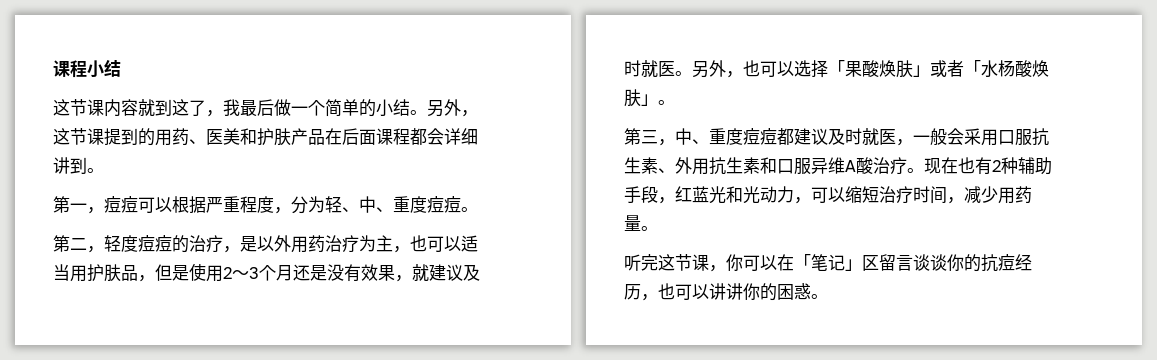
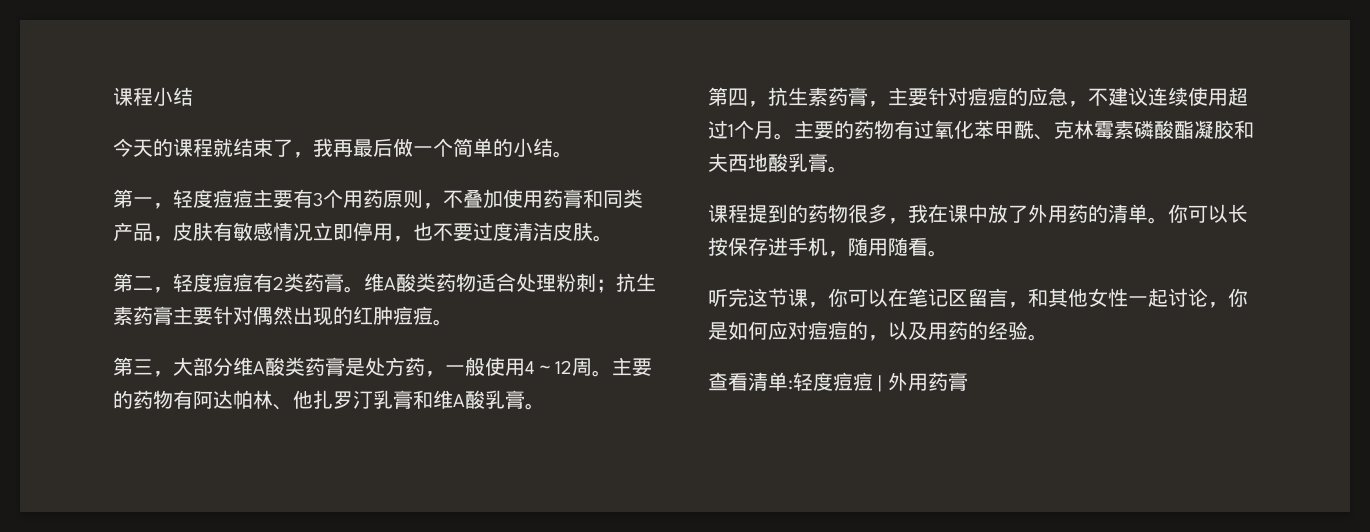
[53,99,240,117] 这节课内容就到这了，我 -> [113,138,353,158] 今天的课程就结束了，我再
[427,99,478,117] [53,128,478,146] [53,157,104,174] [53,196,478,214] [53,235,478,253] [53,263,480,282] [624,60,1049,78] [624,89,675,107] [624,128,1049,146] [624,157,1052,175] [624,186,1032,204] [624,215,641,231] 另外，这节课提到的用药、医美和护肤产品在后面课程都会详细讲到。 // 第一，痘痘可以根据严重程度，分为轻、中、重度痘痘。 // 第二，轻度痘痘的治疗，是以外用药治疗为主，也可以适当用护肤品，但是使用2～3个月还是没有效果，就建议及时就医。另外，也可以选择「果酸焕肤」或者「水杨酸焕肤」。 // 第三，中、重度痘痘都建议及时就医，一般会采用口服抗生素、外用抗生素和口服异维A酸治疗。现在也有2种辅助手段，红蓝光和光动力，可以缩短治疗时间，减少用药量 -> [113,189,643,209] [113,222,613,242] [113,273,656,293] [113,306,453,326] [113,357,652,377] [113,390,545,410] [708,87,1248,107] [708,120,1254,140] [708,153,848,173] [708,204,1248,224] [708,237,928,257] // 第一，轻度痘痘主要有3个用药原则，不叠加使用药膏和同类产品，皮肤有敏感情况立即停用，也不要过度清洁皮肤。 // 第二，轻度痘痘有2类药膏。维A酸类药物适合处理粉刺；抗生素药膏主要针对偶然出现的红肿痘痘。 // 第三，大部分维A酸类药膏是处方药，一般使用4～12周。主要的药物有阿达帕林、他扎罗汀乳膏和维A酸乳膏。 // 第四，抗生素药膏，主要针对痘痘的应急，不建议连续使用超过1个月。主要的药物有过氧化苯甲酰、克林霉素磷酸酯凝胶和夫西地酸乳膏。 // 课程提到的药物很多，我在课中放了外用药的清单。你可以长按保存进手机，随用随看
[794,254,1032,272] [624,283,828,301] 「笔记」区留言谈谈你的抗痘经历，也可以讲讲你的困惑。 -> [908,288,1248,308] [708,321,1048,341] [708,372,968,392] 笔记区留言，和其他女性一起讨论，你是如何应对痘痘的，以及用药的经验。 // 查看清单:轻度痘痘 | 外用药膏

